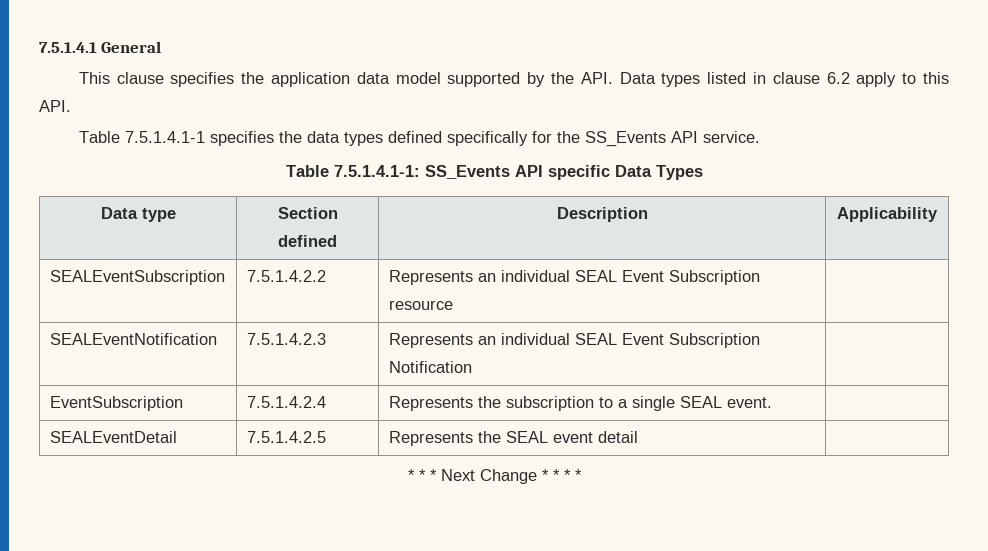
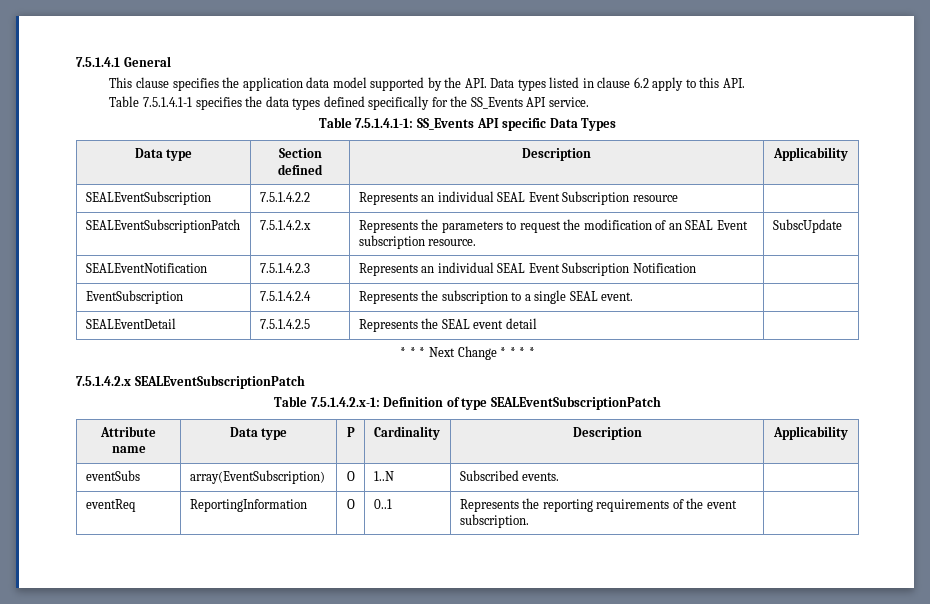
(453, 305) none -> [85,219,240,233] [259,220,311,230] [358,219,748,233] [358,235,477,249] [772,219,842,233] // SEALEventSubscriptionPatch | 7.5.1.4.2.x | Represents the parameters to request the modification of an SEAL Event subscription resource. | SubscUpdate
(582, 475) none -> [76,375,305,389] [274,396,661,410] [100,426,156,437] [111,446,146,453] [229,427,288,440] [346,427,355,437] [373,426,440,440] [572,427,642,440] [773,426,848,440] [85,470,140,481] [189,470,325,484] [346,471,355,481] [373,471,394,481] [459,470,560,481] [85,499,136,512] [189,499,307,512] [346,499,355,509] [373,499,392,509] [459,498,737,512] [459,514,529,528] // 7.5.1.4.2.x SEALEventSubscriptionPatch // Table 7.5.1.4.2.x-1: Definition of type SEALEventSubscriptionPatch // Attribute name | Data type | P | Cardinality | Description | Applicability // eventSubs | array(EventSubscription) | O | 1..N | Subscribed events. | // eventReq | ReportingInformation | O | 0..1 | Represents the reporting requirements of the event subscription. |

